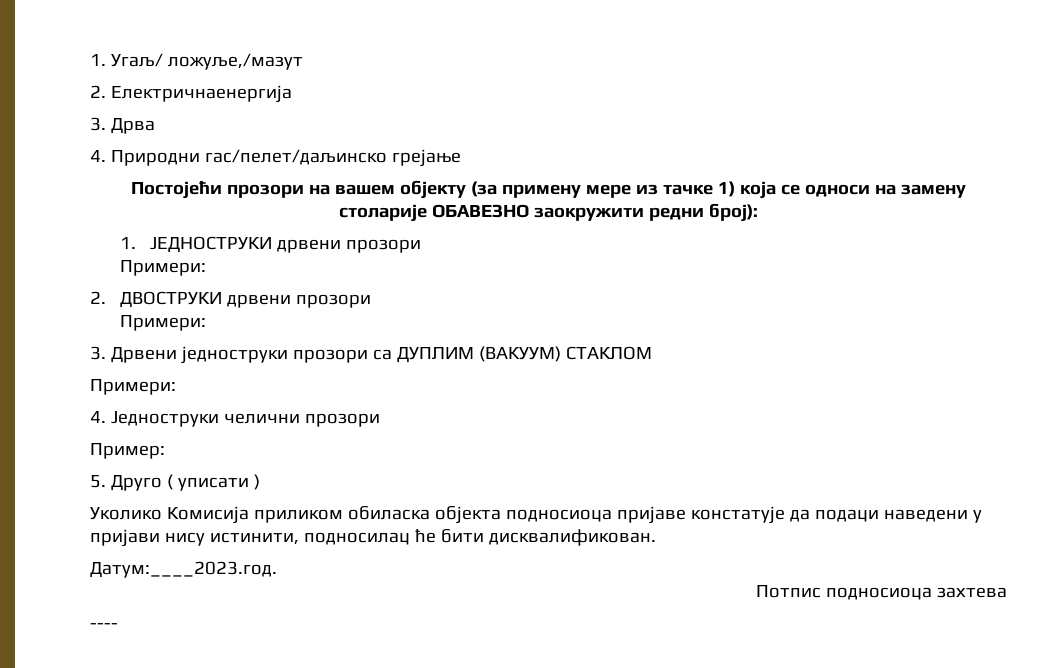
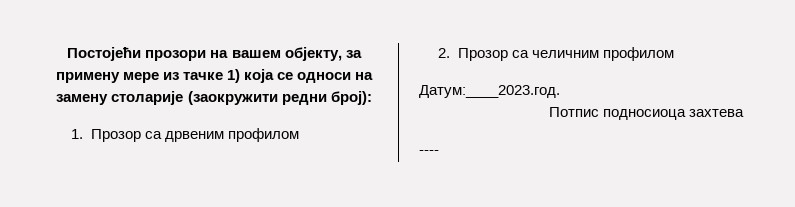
[90,53,303,70] [90,85,292,103] [90,117,155,134] [90,149,461,167] 1. Угаљ/ ложуље,/мазут // 2. Електричнаенергија // 3. Дрвa // 4. Природни гас/пелет/даљинско грејање // -> (67, 54) none
[400,180,498,199] објекту (за -> [284,47,362,61] објекту, за
[432,204,644,221] ОБАВЕЗНО заокружити -> [187,91,278,105] (заокружити
[149,236,421,253] [119,260,206,276] [90,291,371,308] [119,315,206,331] [90,346,652,364] [90,379,176,395] [90,411,380,427] [90,443,165,459] [90,474,260,491] [90,506,982,524] [90,529,656,547] ЈЕДНОСТРУКИ дрвени прозори // Примери: // 2. ДВОСТРУКИ дрвени прозори // Примери: // 3. Дрвени једноструки прозори са ДУПЛИМ (ВАКУУМ) СТАКЛОМ // Примери: // 4. Једноструки челични прозори // Пример: // 5. Друго ( уписати ) // Уколико Комисија приликом обиласка објекта подносиоца пријаве констатује да подаци наведени у пријави нису истинити, подносилац ће бити дисквалификован. -> [90,128,299,142] [438,47,674,61] Прозор са дрвеним профилом // 2. Прозор са челичним профилом

